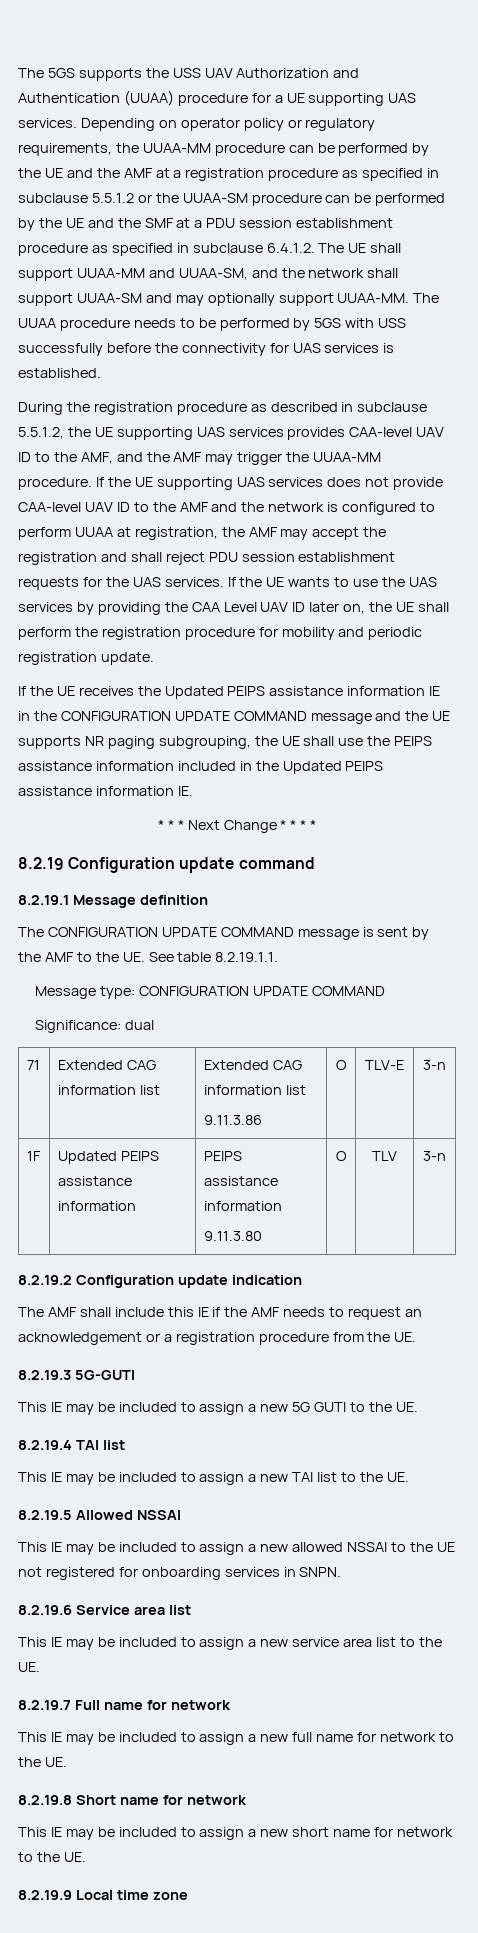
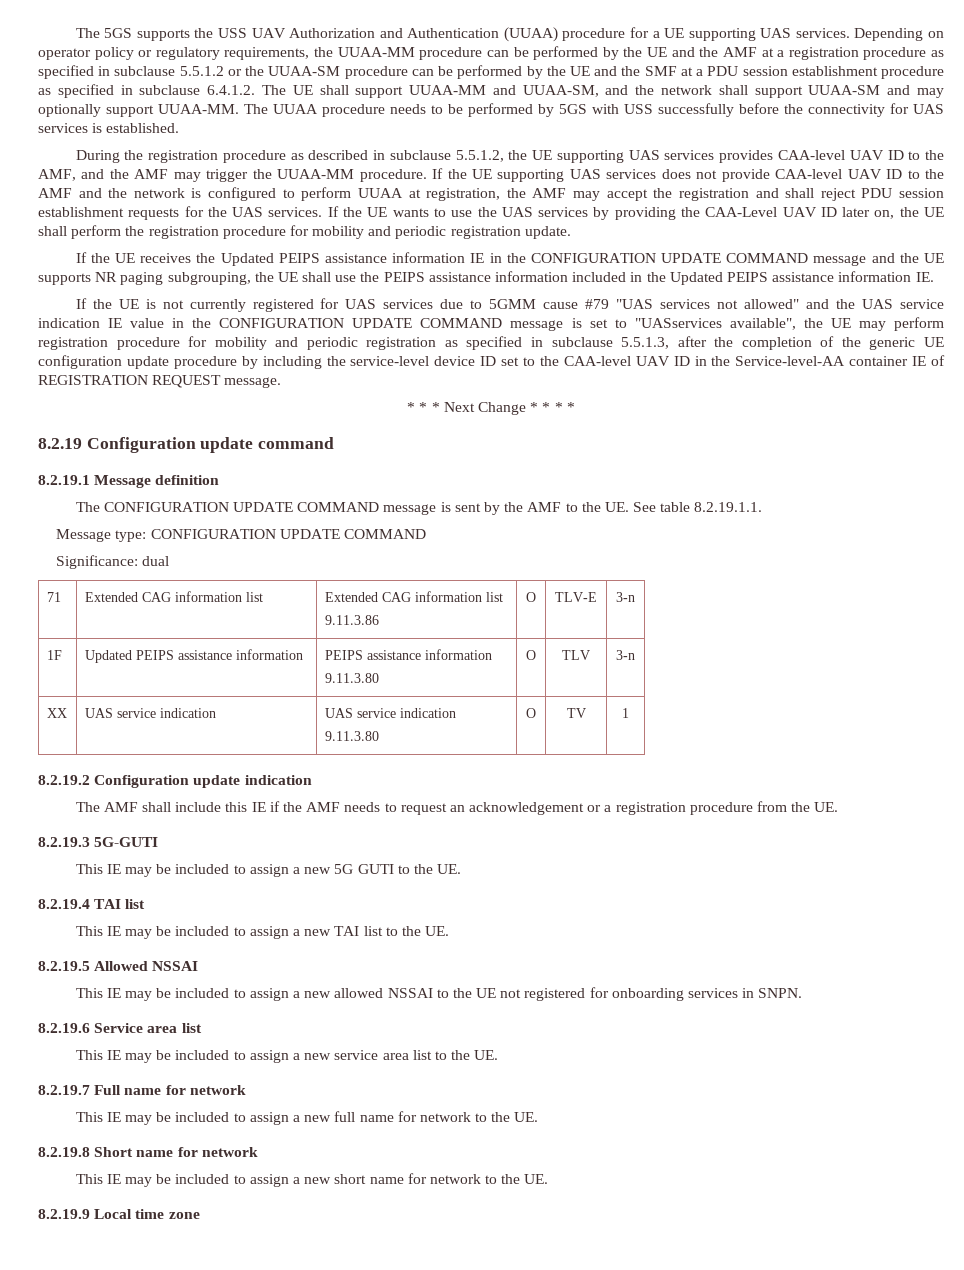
[191,602,257,612] CAA Level -> [705,207,778,217] CAA-Level
(193, 791) none -> [75,298,944,312] [38,317,944,331] [38,336,944,350] [38,355,945,369] [38,375,282,388] // If the UE is not currently registered for UAS services due to 5GMM cause #79 "UAS services not allowed" and the UAS service indication IE value in the CONFIGURATION UPDATE COMMAND message is set to "UASservices available", the UE may perform registration procedure for mobility and periodic registration as specified in subclause 5.5.1.3, after the completion of the generic UE configuration update procedure by including the service-level device ID set to the CAA-level UAV ID in the Service-level-AA container IE of REGISTRATION REQUEST message.
(446, 1156) none -> [46,708,67,718] [84,708,216,718] [324,708,456,718] [324,731,379,741] [526,708,536,718] [566,708,586,718] [622,708,629,718] // XX | UAS service indication | UAS service indication // 9.11.3.80 | O | TV | 1

